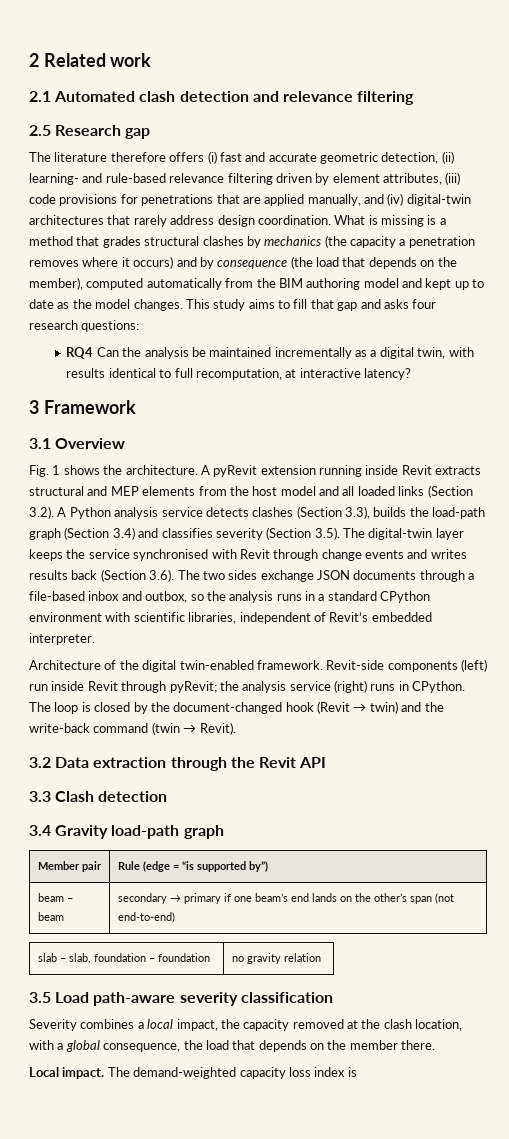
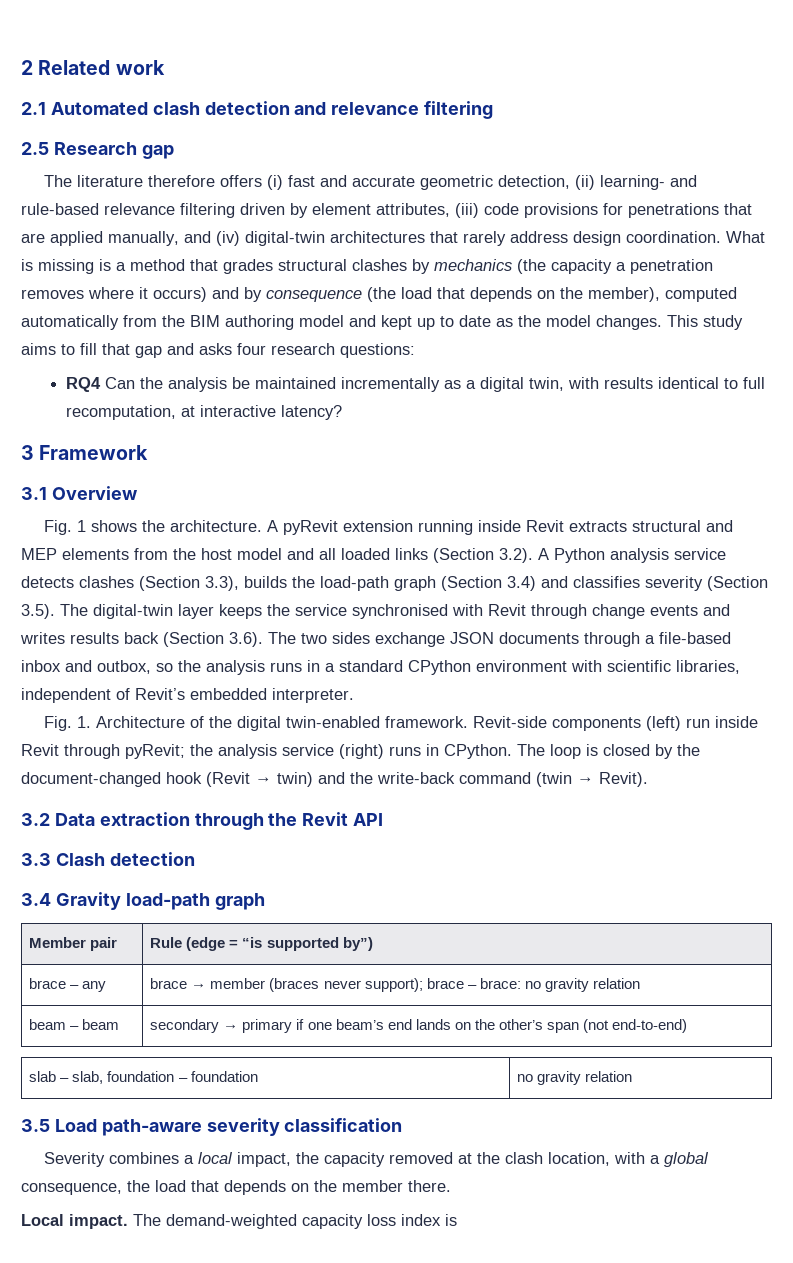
(95, 639) none -> [43,716,91,731] Fig. 1.
(268, 866) none -> [29,978,107,992] [150,978,640,992] // brace – any | brace → member (braces never support); brace – brace: no gravity relation

